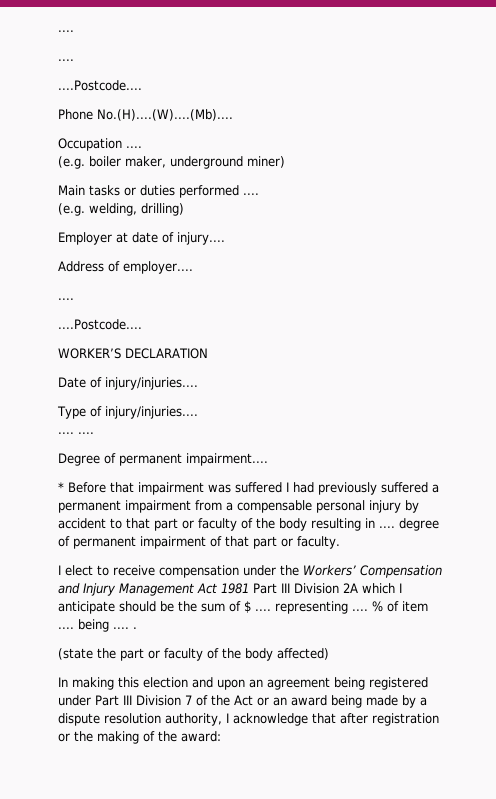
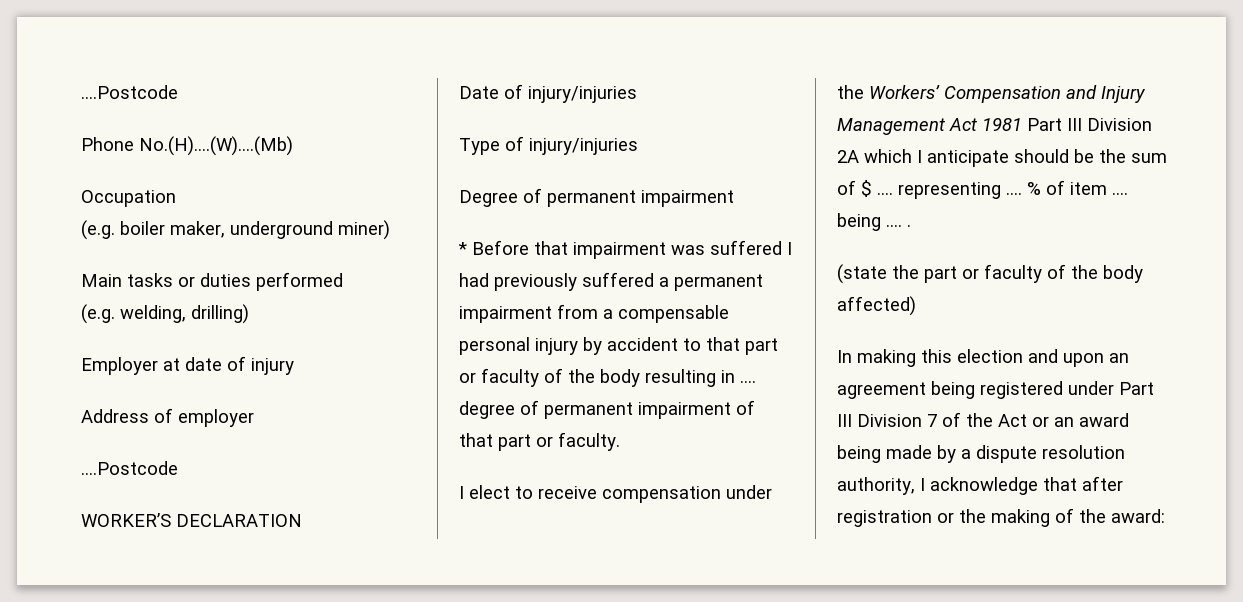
[58,30,74,32] [58,59,74,61] [58,80,142,91] .... // .... // ....Postcode.... -> [81,85,178,99] ....Postcode
[97,109,233,121] No.(H)....(W)....(Mb).... -> [139,136,293,156] No.(H)....(W)....(Mb)
[126,146,142,148] .... -> (176, 198) none
[243,193,259,195] .... -> (343, 281) none
[177,232,225,245] injury.... -> [251,358,294,375] injury
[123,261,193,274] [58,298,74,300] [58,319,142,330] employer.... // .... // ....Postcode.... -> [178,409,254,427] [81,461,178,475] employer // ....Postcode
[105,377,198,390] injury/injuries.... -> [528,86,637,103] injury/injuries
[104,406,198,419] [58,432,94,434] injury/injuries.... // .... .... -> [529,138,638,155] injury/injuries
[186,453,268,466] impairment.... -> [641,190,734,207] impairment

